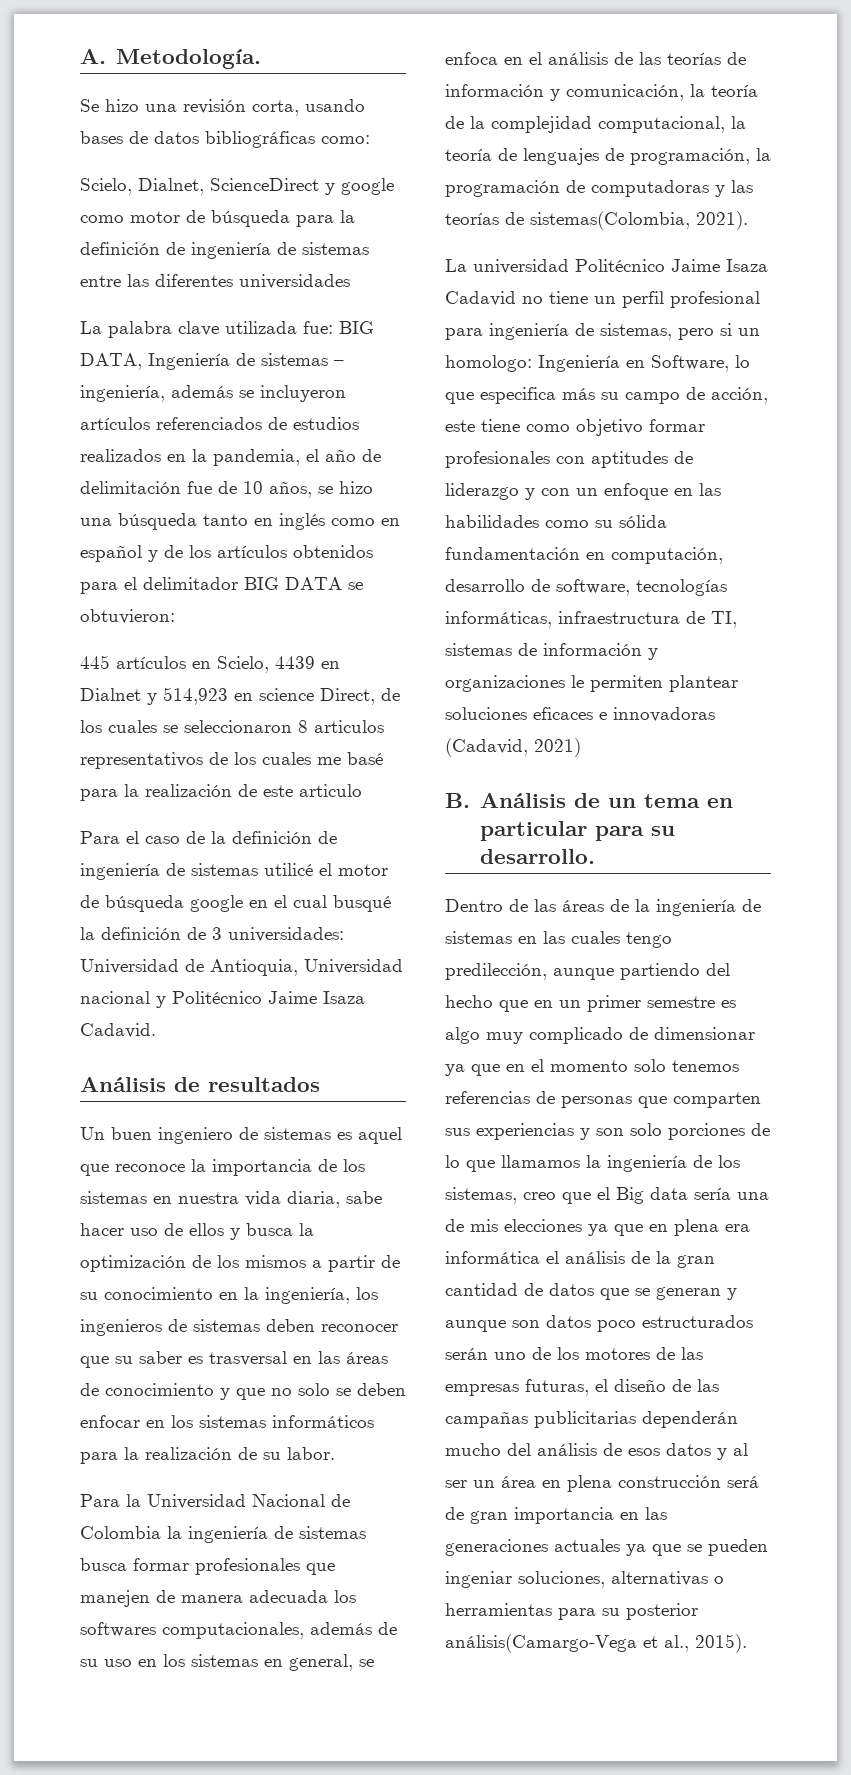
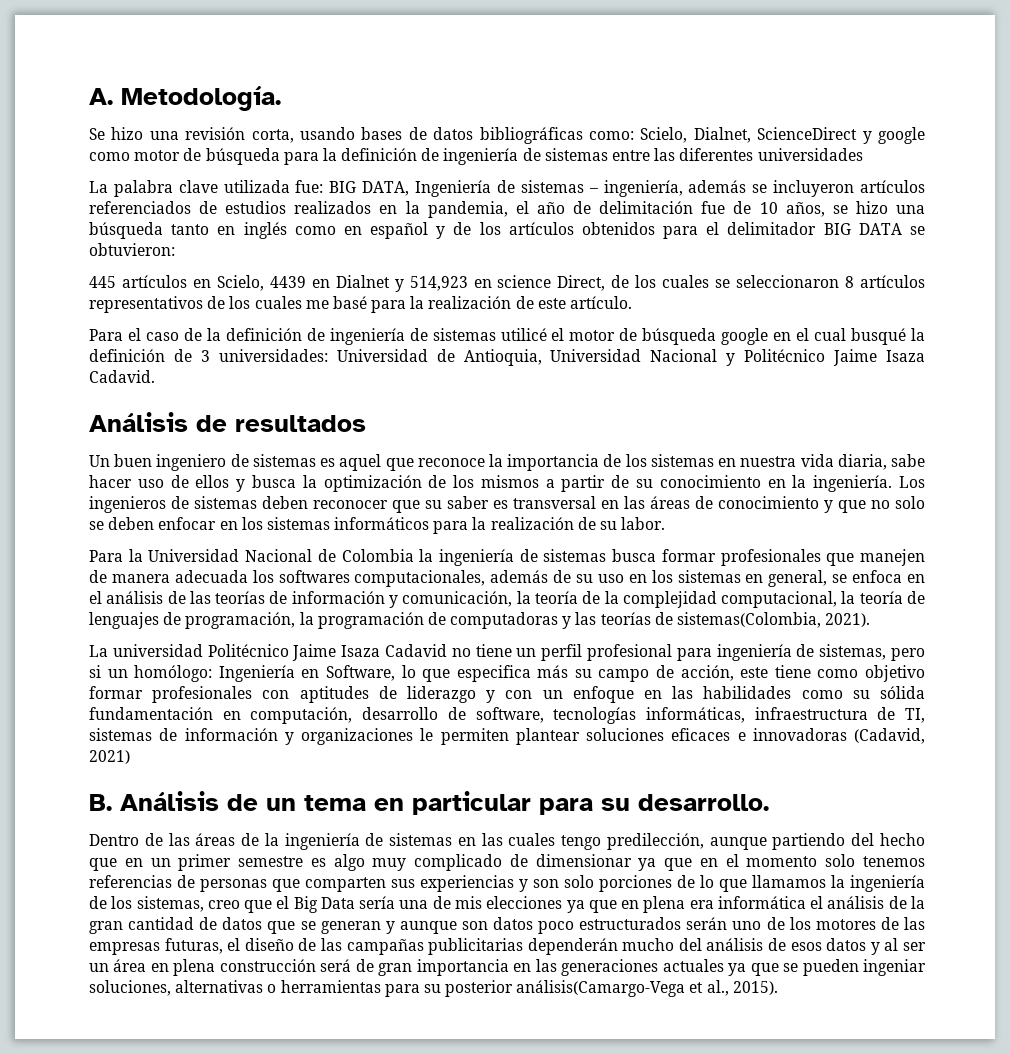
(370, 139) // -> (634, 135) none
[314,720,384,733] articulos -> [860,275,926,288] artículos
[299,784,362,797] articulo -> [570,296,633,309] artículo.
[80,991,150,1004] nacional -> [650,349,718,362] Nacional
[265,1287,378,1304] ingeniería, los -> [813,475,925,492] ingeniería. Los
[209,1351,287,1366] trasversal -> [513,496,596,509] transversal
[445,355,532,372] homologo: -> [134,665,213,682] homólogo:
[650,1187,688,1200] data -> [320,897,355,909] Data

